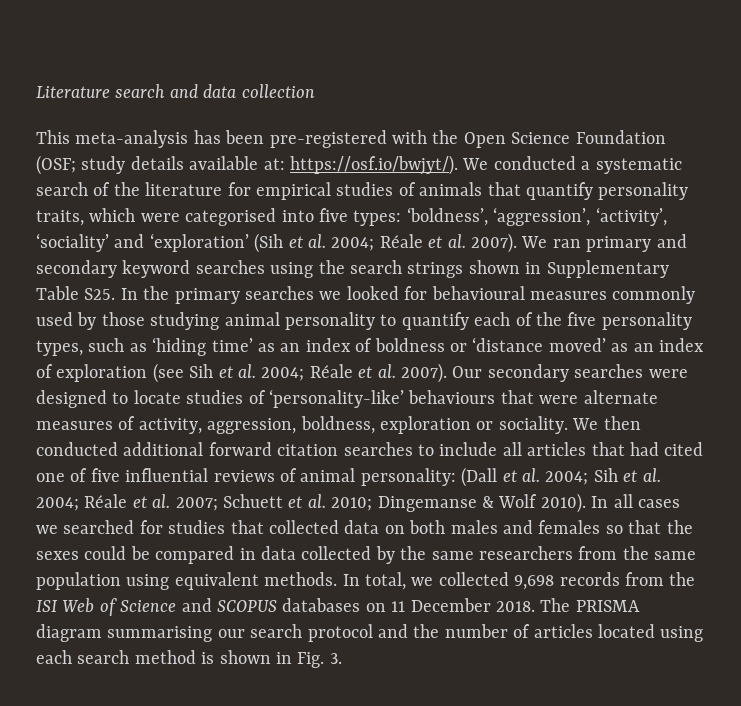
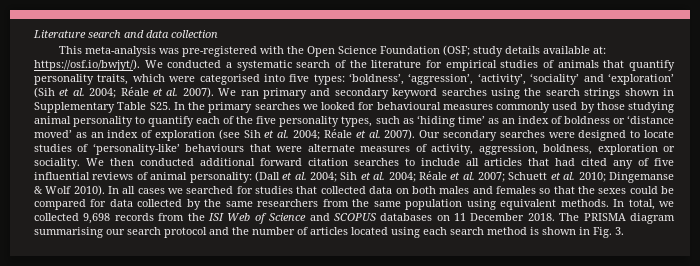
[193,130,265,144] has been -> [158,48,179,54] was
[36,473,65,482] one -> [613,160,633,169] any
[239,548,256,560] in -> [90,199,107,207] for

